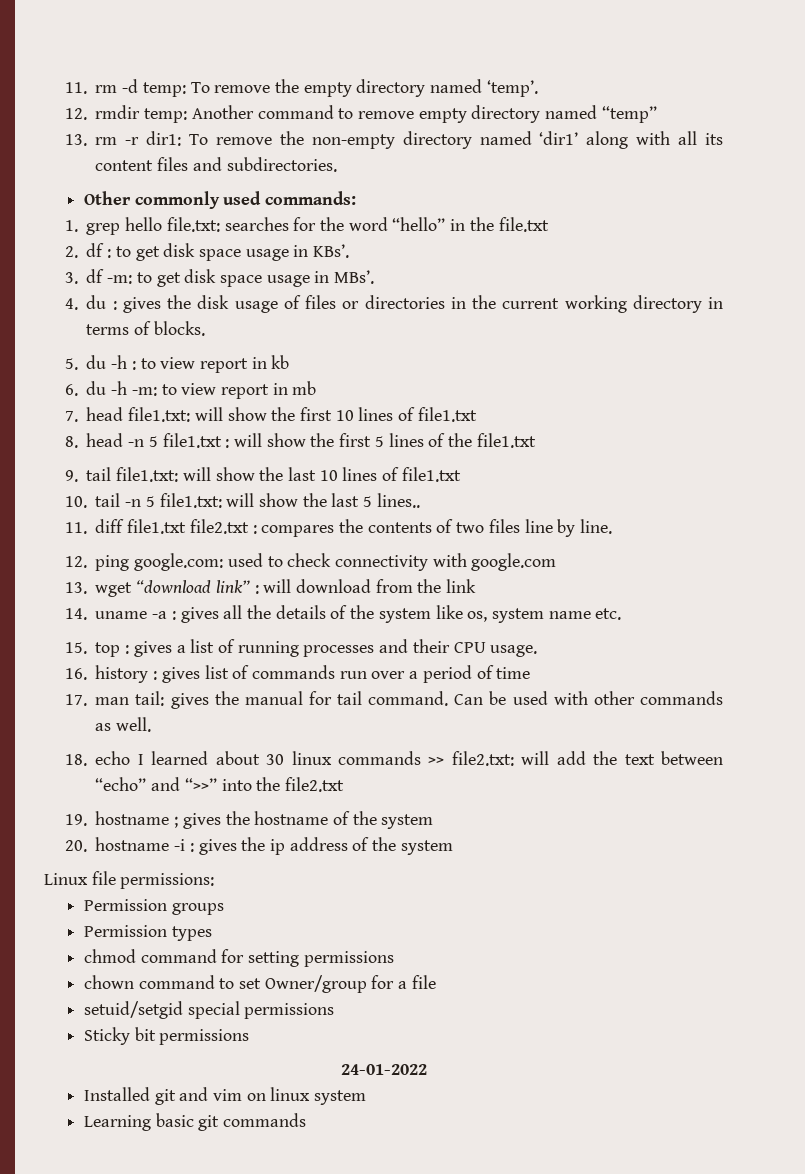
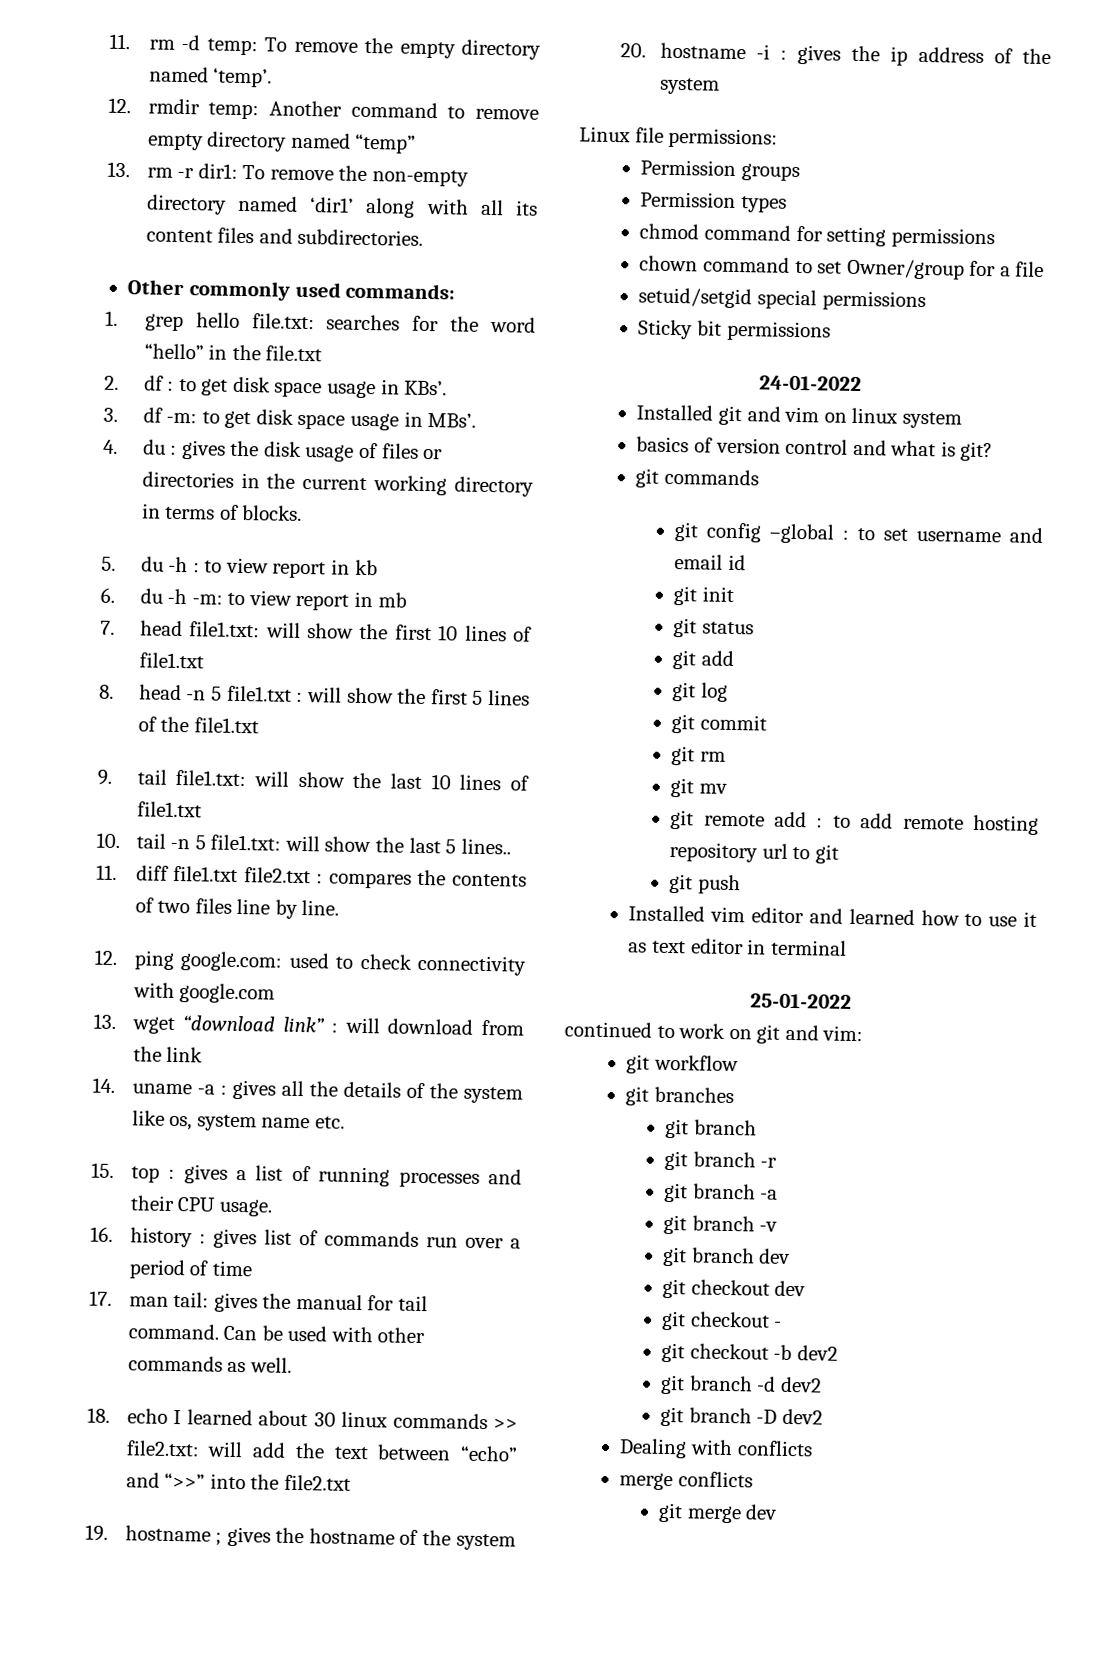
[83,1113,307,1131] Learning basic git commands -> [636,436,994,462] [635,468,759,488] [674,522,1044,544] [674,554,746,571] [673,586,735,606] [673,618,754,638] [672,650,734,670] [672,682,728,702] [671,714,767,734] [671,745,726,766] [670,777,727,798] [670,809,1039,835] [669,841,839,864] [669,873,741,895] [628,905,1037,927] [628,938,847,956] [749,993,852,1009] [564,1021,864,1044] [626,1054,739,1074] [625,1086,734,1106] [665,1118,757,1139] [664,1150,778,1171] [664,1182,779,1203] [663,1214,778,1235] [662,1246,791,1267] [662,1278,806,1299] [661,1310,783,1331] [661,1342,838,1363] [660,1374,822,1395] [660,1406,823,1427] [619,1438,813,1459] [619,1471,753,1491] [658,1502,778,1524] basics of version control and what is git? // git commands // git config –global : to set username and email id // git init // git status // git add // git log // git commit // git rm // git mv // git remote add : to add remote hosting repository url to git // git push // Installed vim editor and learned how to use it as text editor in terminal // 25-01-2022 // continued to work on git and vim: // git workflow // git branches // git branch // git branch -r // git branch -a // git branch -v // git branch dev // git checkout dev // git checkout - // git checkout -b dev2 // git branch -d dev2 // git branch -D dev2 // Dealing with conflicts // merge conflicts // git merge dev

